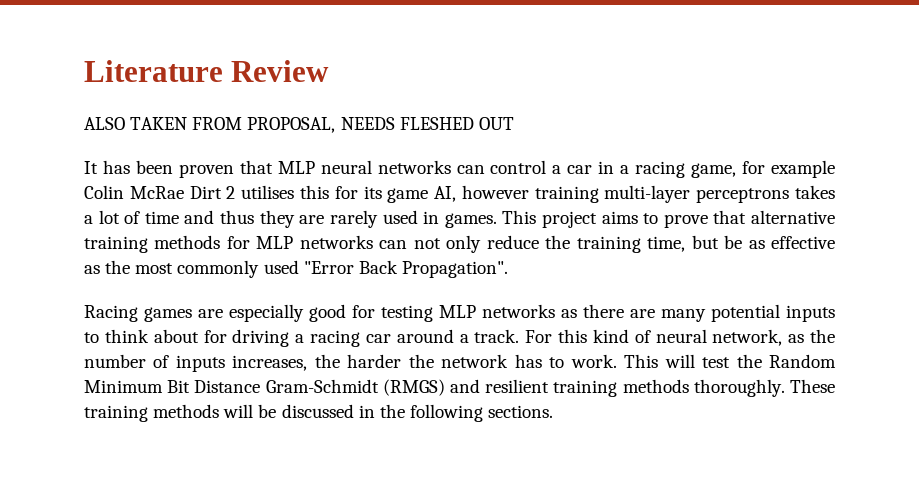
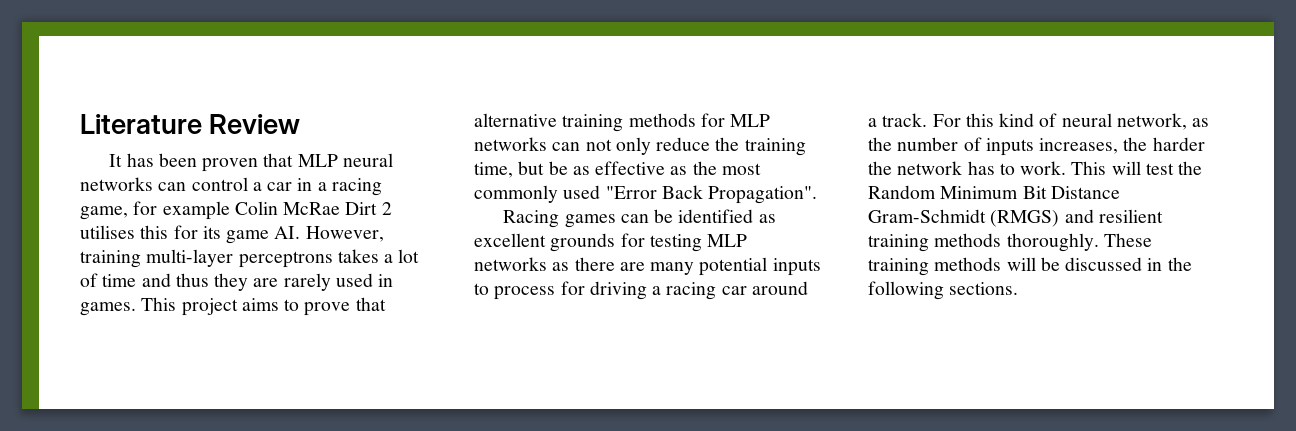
[84,117,514,133] // ALSO TAKEN FROM PROPOSAL, NEEDS FLESHED OUT -> (301, 124) none
[434,185,529,202] AI, however -> [274,226,384,242] AI. However,
[198,304,346,322] are especially good -> [620,209,776,223] [474,233,616,252] can be identified as excellent grounds
[104,329,199,343] think about -> [494,286,556,300] process

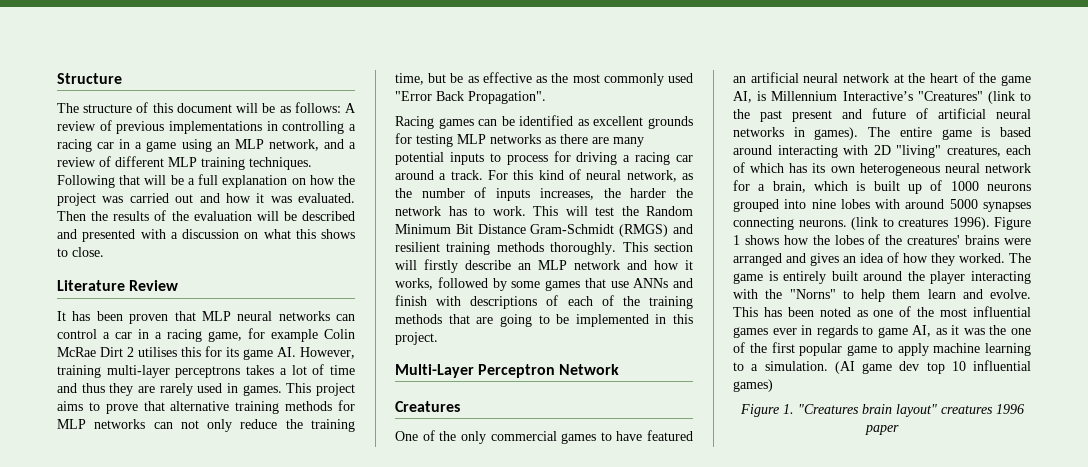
(80, 124) none -> [57,73,122,84] [57,102,357,113] [57,120,356,134] [57,139,356,152] [57,156,312,170] [57,174,356,188] [57,193,355,206] [57,210,355,221] [57,229,355,242] [57,247,104,257] Structure // The structure of this document will be as follows: A review of previous implementations in controlling a racing car in a game using an MLP network, and a review of different MLP training techniques. Following that will be a full explanation on how the project was carried out and how it was evaluated. Then the results of the evaluation will be described and presented with a discussion on what this shows to close. //
[1103,233,1152,247] [868,257,1192,276] [868,281,1019,300] These training methods will be discussed in the following sections. -> [622,242,693,252] [395,259,693,273] [395,277,693,291] [395,295,693,309] [395,314,693,327] [395,332,438,345] [395,364,620,378] [395,401,460,412] [395,430,693,444] [733,72,1031,86] [733,91,1031,104] [733,108,1031,122] [733,127,1031,140] [733,145,1031,158] [733,162,1031,176] [733,180,1031,194] [733,199,1031,212] [733,217,1031,230] [733,234,1031,245] [733,252,1031,266] [733,271,1031,284] [733,289,1031,302] [733,306,1031,317] [733,325,1031,338] [733,342,1031,356] [733,360,1031,374] [733,379,773,392] [739,404,1024,417] [865,425,899,435] This section will firstly describe an MLP network and how it works, followed by some games that use ANNs and finish with descriptions of each of the training methods that are going to be implemented in this project. // Multi-Layer Perceptron Network // Creatures // One of the only commercial games to have featured an artificial neural network at the heart of the game AI, is Millennium Interactive’s "Creatures" (link to the past present and future of artificial neural networks in games). The entire game is based around interacting with 2D "living" creatures, each of which has its own heterogeneous neural network for a brain, which is built up of 1000 neurons grouped into nine lobes with around 5000 synapses connecting neurons. (link to creatures 1996). Figure 1 shows how the lobes of the creatures' brains were arranged and gives an idea of how they worked. The game is entirely built around the player interacting with the "Norns" to help them learn and evolve. This has been noted as one of the most influential games ever in regards to game AI, as it was the one of the first popular game to apply machine learning to a simulation. (AI game dev top 10 influential games) // Figure 1. "Creatures brain layout" creatures 1996 paper

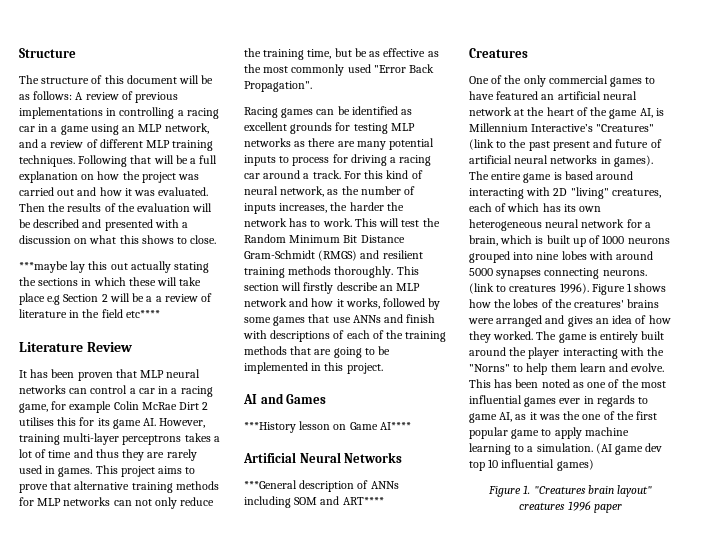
(104, 252) none -> [19,261,210,273] [19,277,202,286] [19,293,213,305] [19,309,160,318] // ***maybe lay this out actually stating the sections in which these will take place e.g Section 2 will be a a review of literature in the field etc****
[395,364,620,378] Multi-Layer Perceptron Network -> [243,393,327,404] [244,421,411,433] [243,452,403,463] [244,480,399,492] [244,496,384,508] AI and Games // ***History lesson on Game AI**** // Artificial Neural Networks // ***General description of ANNs including SOM and ART****

